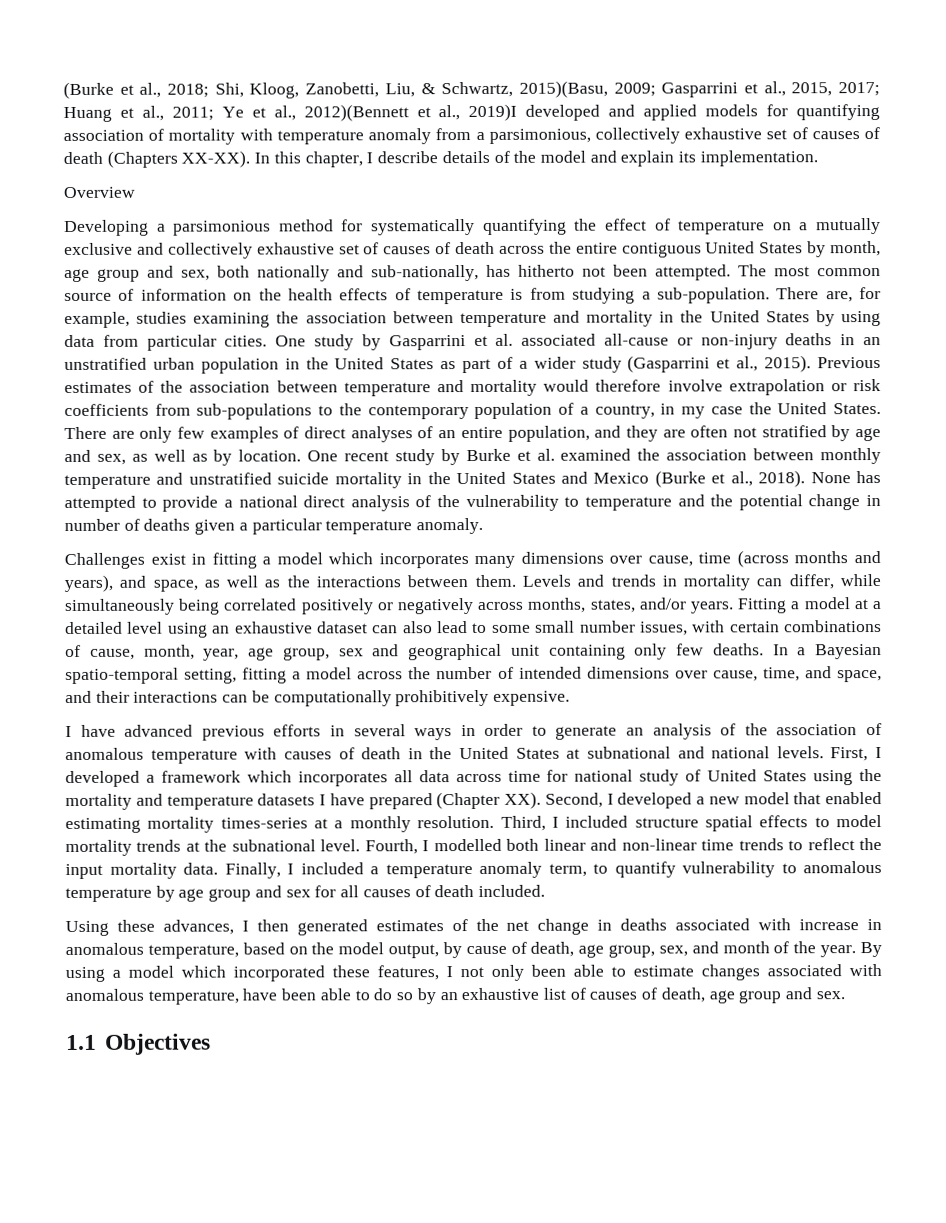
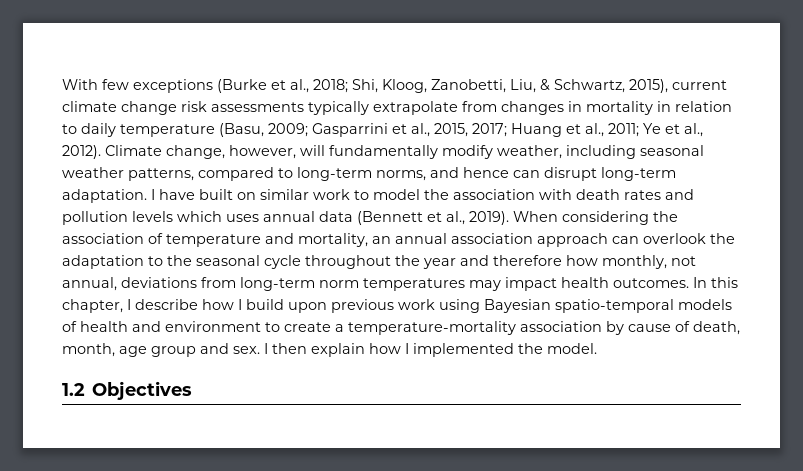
(63, 90) none -> [62,79,213,93] With few exceptions
[518,80,608,98] 2015)(Basu, -> [629,79,727,93] [62,101,732,115] [62,123,264,137] 2015), current climate change risk assessments typically extrapolate from changes in mortality in relation to daily temperature (Basu,
[303,103,880,122] [63,127,880,145] [63,150,251,168] 2012)(Bennett et al., 2019)I developed and applied models for quantifying association of mortality with temperature anomaly from a parsimonious, collectively exhaustive set of causes of death (Chapters XX-XX). -> [62,145,704,159] [62,167,676,181] [62,189,694,203] [62,211,678,225] [62,233,735,247] [62,255,696,269] [62,277,689,291] 2012). Climate change, however, will fundamentally modify weather, including seasonal weather patterns, compared to long-term norms, and hence can disrupt long-term adaptation. I have built on similar work to model the association with death rates and pollution levels which uses annual data (Bennett et al., 2019). When considering the association of temperature and mortality, an annual association approach can overlook the adaptation to the seasonal cycle throughout the year and therefore how monthly, not annual, deviations from long-term norm temperatures may impact health outcomes.
[441,150,818,167] [63,186,135,198] [64,218,882,236] [64,241,881,259] [64,264,881,282] [64,287,881,305] [64,310,881,328] [64,333,881,351] [64,355,881,374] [64,379,882,397] [64,402,882,420] [64,425,882,443] [64,448,882,466] [64,470,881,489] [64,494,881,512] [64,517,484,535] [64,550,881,569] [64,574,881,592] [64,597,882,615] [65,620,882,638] [65,643,882,661] [65,666,883,684] [65,689,571,707] [65,723,882,741] [65,746,882,764] [65,769,882,787] [65,791,882,810] [65,815,882,833] [65,837,883,856] [65,861,882,879] [65,884,545,902] [65,918,882,936] [65,941,883,959] [65,964,882,982] [65,987,845,1005] [66,1034,97,1050] details of the model and explain its implementation. // Overview // Developing a parsimonious method for systematically quantifying the effect of temperature on a mutually exclusive and collectively exhaustive set of causes of death across the entire contiguous United States by month, age group and sex, both nationally and sub-nationally, has hitherto not been attempted. The most common source of information on the health effects of temperature is from studying a sub-population. There are, for example, studies examining the association between temperature and mortality in the United States by using data from particular cities. One study by Gasparrini et al. associated all-cause or non-injury deaths in an unstratified urban population in the United States as part of a wider study (Gasparrini et al., 2015). Previous estimates of the association between temperature and mortality would therefore involve extrapolation or risk coefficients from sub-populations to the contemporary population of a country, in my case the United States. There are only few examples of direct analyses of an entire population, and they are often not stratified by age and sex, as well as by location. One recent study by Burke et al. examined the association between monthly temperature and unstratified suicide mortality in the United States and Mexico (Burke et al., 2018). None has attempted to provide a national direct analysis of the vulnerability to temperature and the potential change in number of deaths given a particular temperature anomaly. // Challenges exist in fitting a model which incorporates many dimensions over cause, time (across months and years), and space, as well as the interactions between them. Levels and trends in mortality can differ, while simultaneously being correlated positively or negatively across months, states, and/or years. Fitting a model at a detailed level using an exhaustive dataset can also lead to some small number issues, with certain combinations of cause, month, year, age group, sex and geographical unit containing only few deaths. In a Bayesian spatio-temporal setting, fitting a model across the number of intended dimensions over cause, time, and space, and their interactions can be computationally prohibitively expensive. // I have advanced previous efforts in several ways in order to generate an analysis of the association of anomalous temperature with causes of death in the United States at subnational and national levels. First, I developed a framework which incorporates all data across time for national study of United States using the mortality and temperature datasets I have prepared (Chapter XX). Second, I developed a new model that enabled estimating mortality times-series at a monthly resolution. Third, I included structure spatial effects to model mortality trends at the subnational level. Fourth, I modelled both linear and non-linear time trends to reflect the input mortality data. Finally, I included a temperature anomaly term, to quantify vulnerability to anomalous temperature by age group and sex for all causes of death included. // Using these advances, I then generated estimates of the net change in deaths associated with increase in anomalous temperature, based on the model output, by cause of death, age group, sex, and month of the year. By using a model which incorporated these features, I not only been able to estimate changes associated with anomalous temperature, have been able to do so by an exhaustive list of causes of death, age group and sex. // 1.1 -> [202,299,732,313] [62,321,740,335] [62,343,597,357] [62,383,85,396] how I build upon previous work using Bayesian spatio-temporal models of health and environment to create a temperature-mortality association by cause of death, month, age group and sex. I then explain how I implemented the model. // 1.2

